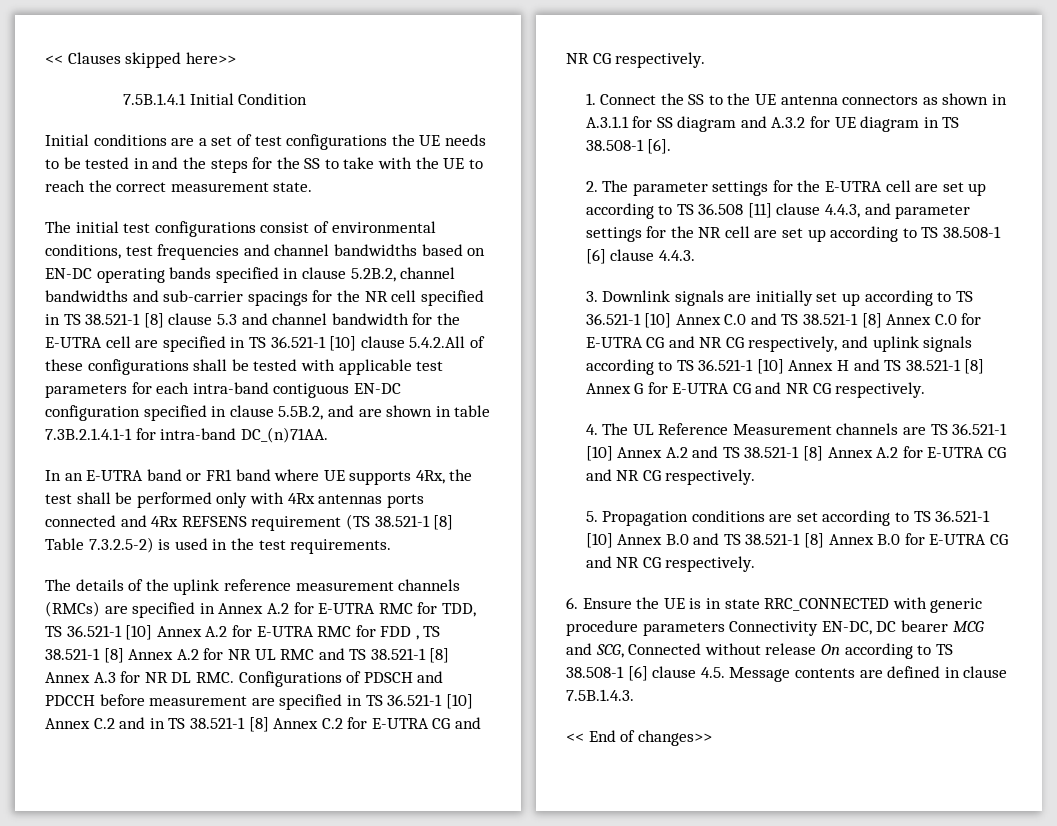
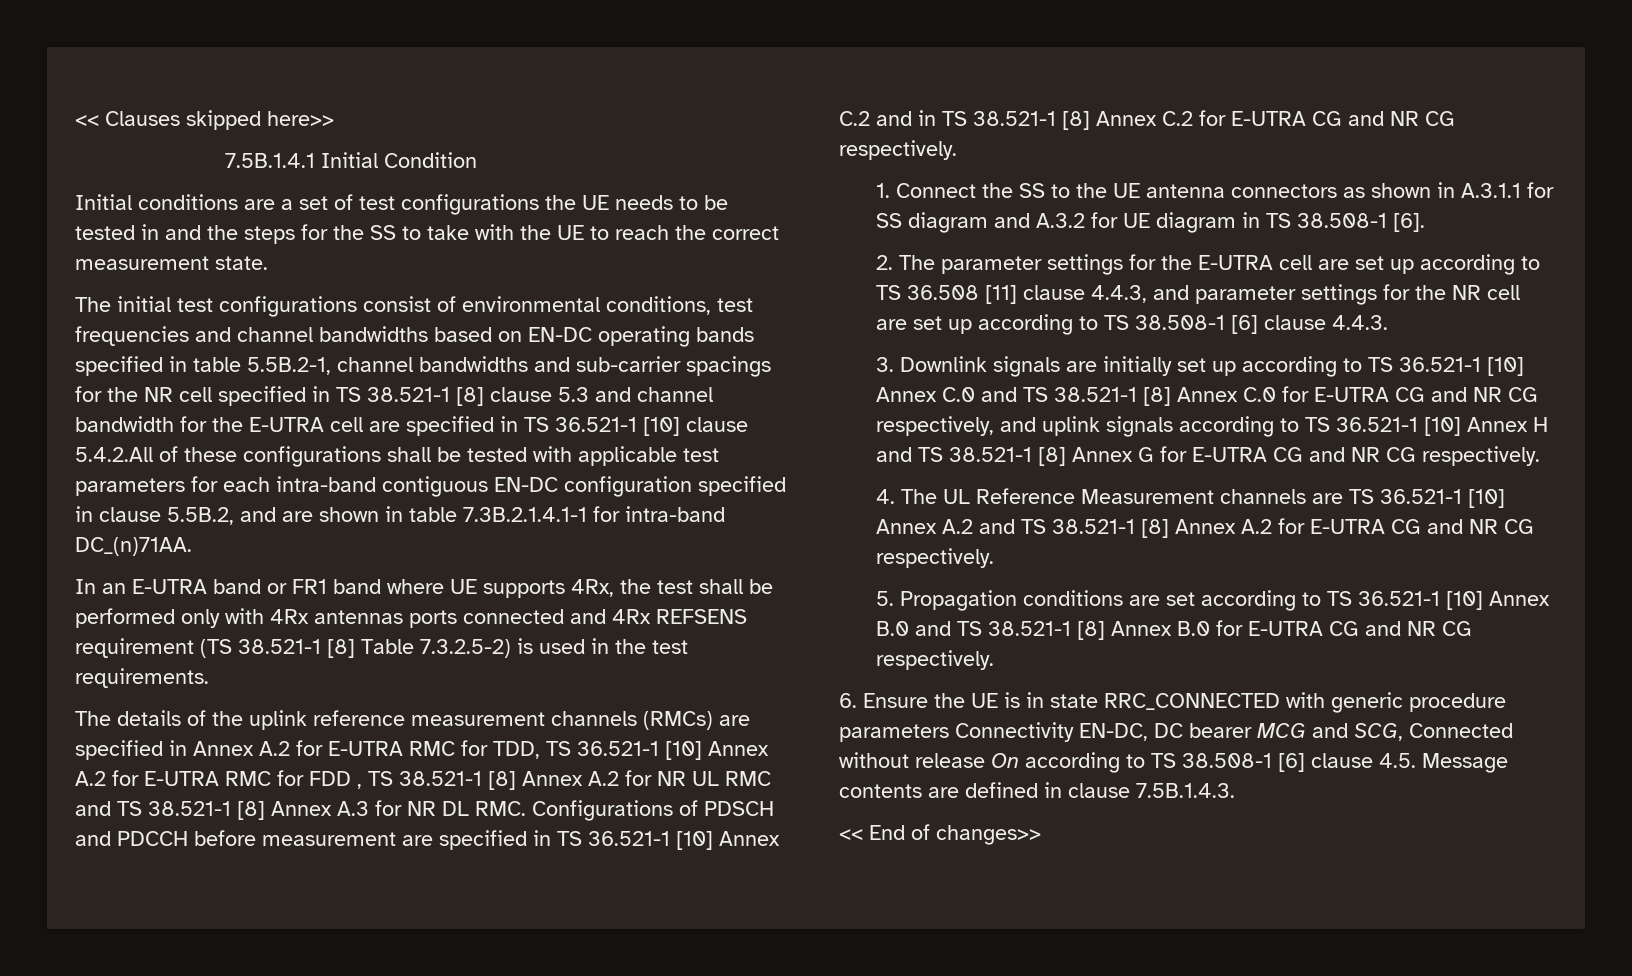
[301,267,396,282] clause 5.2B.2, -> [193,357,331,375] table 5.5B.2-1,

